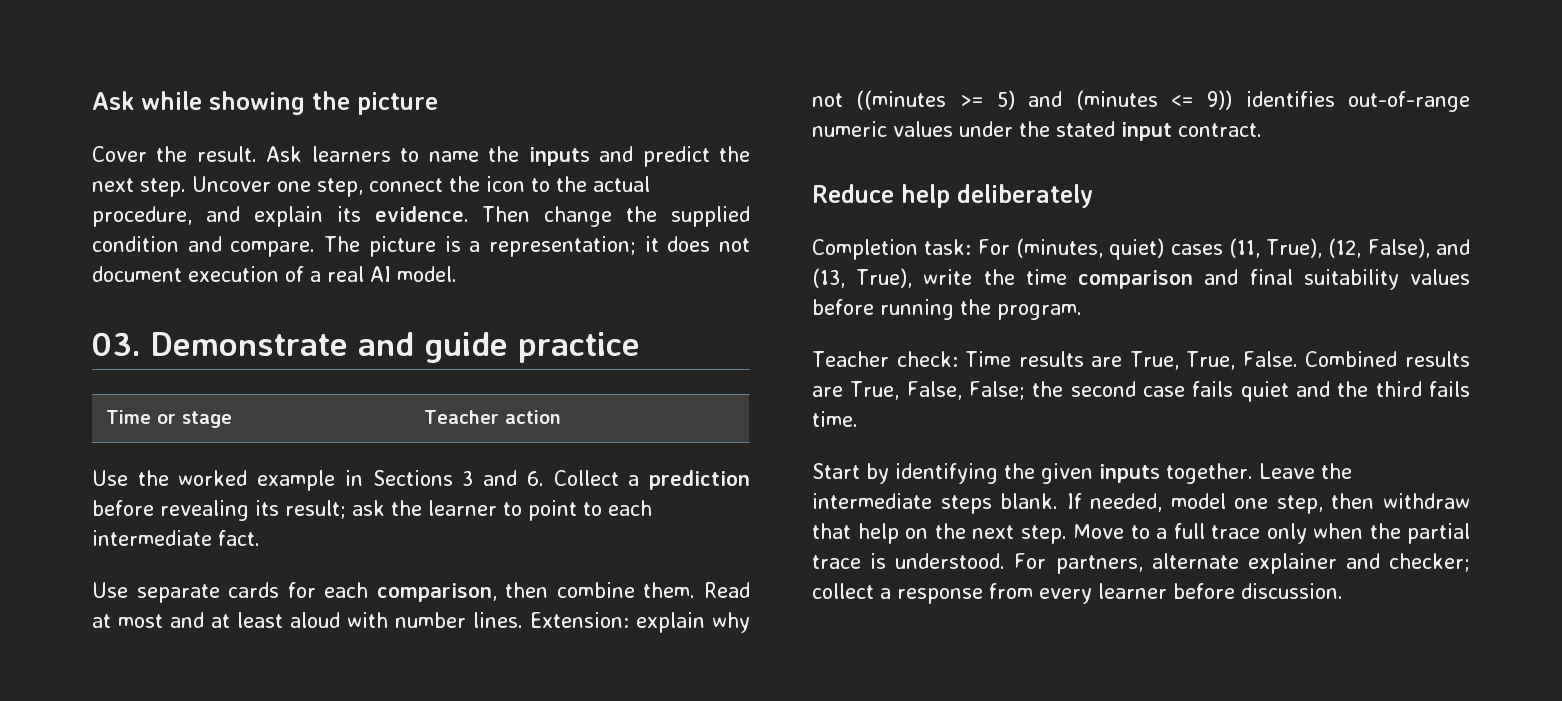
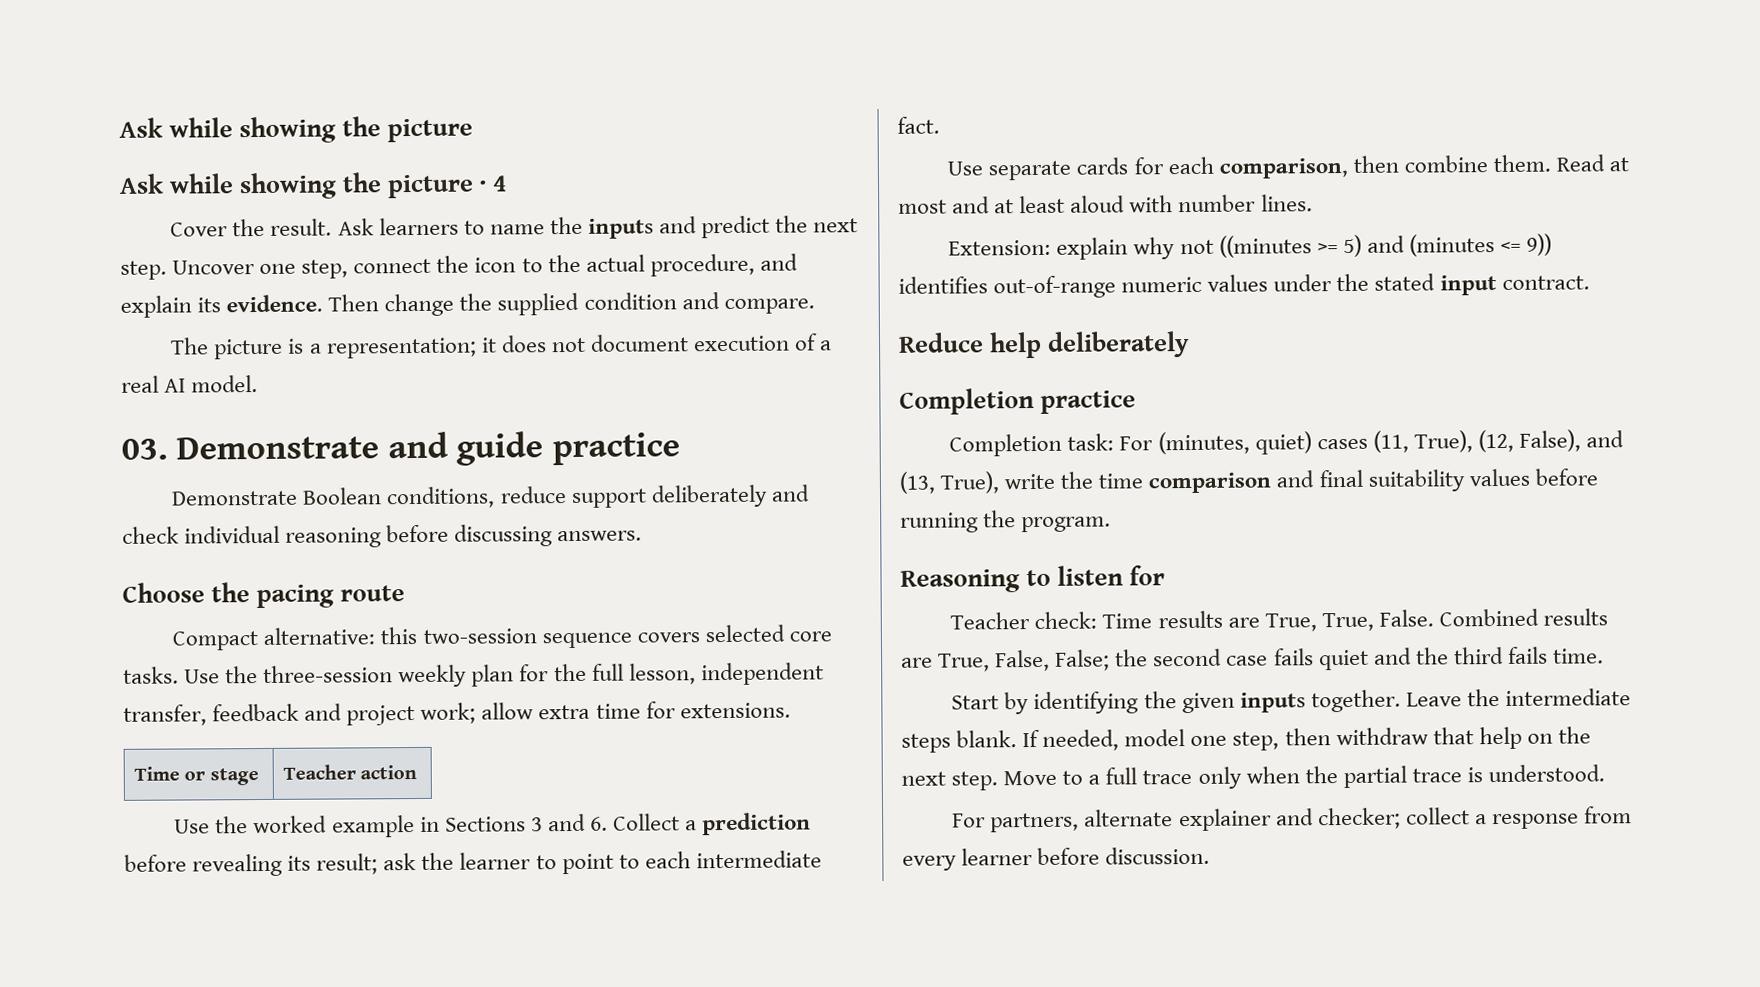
[92,91,438,115] Ask while showing the picture -> [119,116,474,144] [119,172,508,200] Ask while showing the picture // Ask while showing the picture · 4
(316, 249) none -> (815, 306) //
(640, 347) none -> [171,484,810,509] [122,524,643,548] [122,582,406,609] [172,624,832,651] [123,662,824,688] [123,701,791,726] // Demonstrate Boolean conditions, reduce support deliberately and check individual reasoning before discussing answers. // Choose the pacing route // Compact alternative: this two-session sequence covers selected core tasks. Use the three-session weekly plan for the full lesson, independent transfer, feedback and project work; allow extra time for extensions.
(523, 620) none -> (1313, 203) //
(1093, 196) none -> [899,388,1137,415] // Completion practice
(1082, 312) none -> [900,565,1166,593] // Reasoning to listen for
(1006, 561) none -> (1605, 773) //

